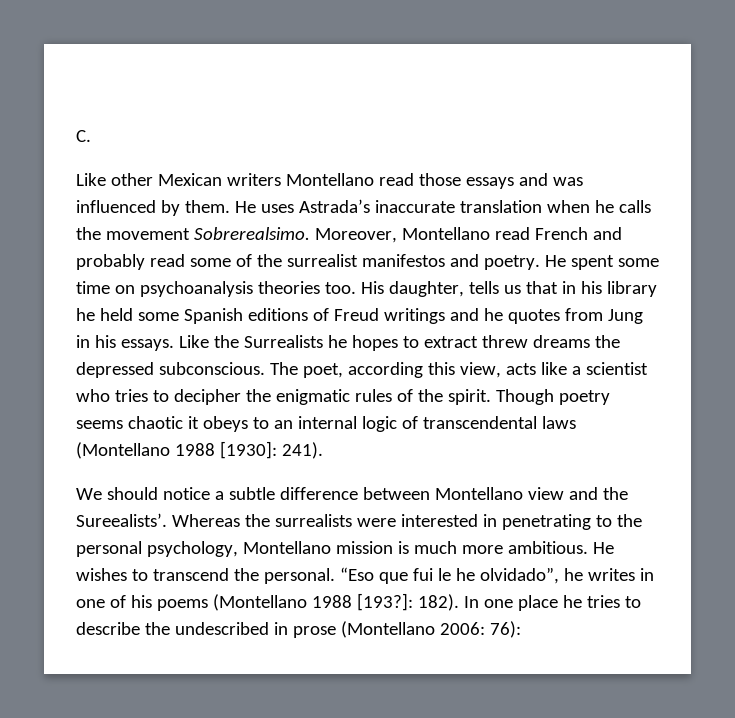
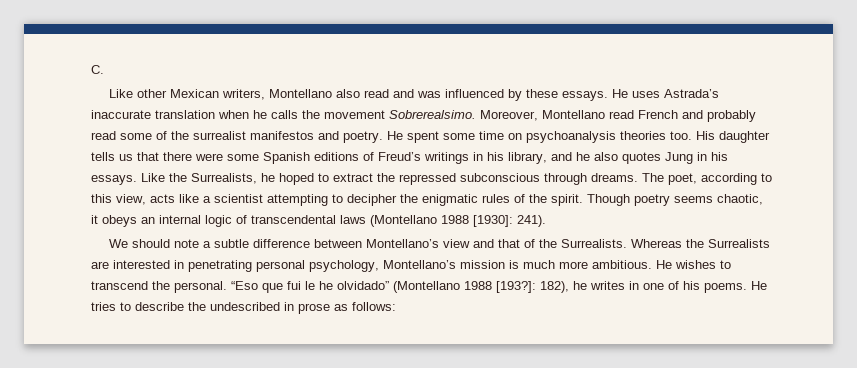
[226,173,514,189] writers Montellano read those essays -> [221,89,389,100] writers, Montellano also read
[184,200,230,213] them. -> [525,89,608,101] these essays.
[388,281,464,297] daughter, -> [719,131,770,143] daughter
[561,281,657,297] [76,308,603,324] in his library he held some Spanish editions of Freud writings and he quotes from -> [163,152,661,164] there were some Spanish editions of Freud’s writings in his library, and he also quotes
[243,335,620,351] [76,362,265,378] Surrealists he hopes to extract threw dreams the depressed subconscious. -> [191,173,638,185] Surrealists, he hoped to extract the repressed subconscious through dreams.
(423, 370) none -> [761,173,772,182] to
[76,389,148,402] who tries -> [267,194,328,206] attempting
[127,416,183,429] chaotic -> [717,194,763,205] chaotic,
[252,417,269,429] to -> (137, 221) none
[162,487,210,500] notice -> [173,239,199,248] note
[434,487,523,500] Montellano -> [365,239,439,248] Montellano’s
[602,487,628,500] [76,513,396,527] the Sureealists’. Whereas the surrealists were -> [497,239,770,248] [91,261,109,269] that of the Surrealists. Whereas the Surrealists are
[595,514,642,527] to the -> (252, 266) none
[242,541,331,554] Montellano -> [383,260,456,269] Montellano’s
[479,567,559,584] olvidado”, -> [337,281,569,293] olvidado” (Montellano 1988 [193?]: 182),
[156,593,582,611] poems (Montellano 1988 [193?]: 182). In one place he -> [704,281,767,293] poems. He
[340,621,521,638] (Montellano 2006: 76): -> [334,302,396,311] as follows:

